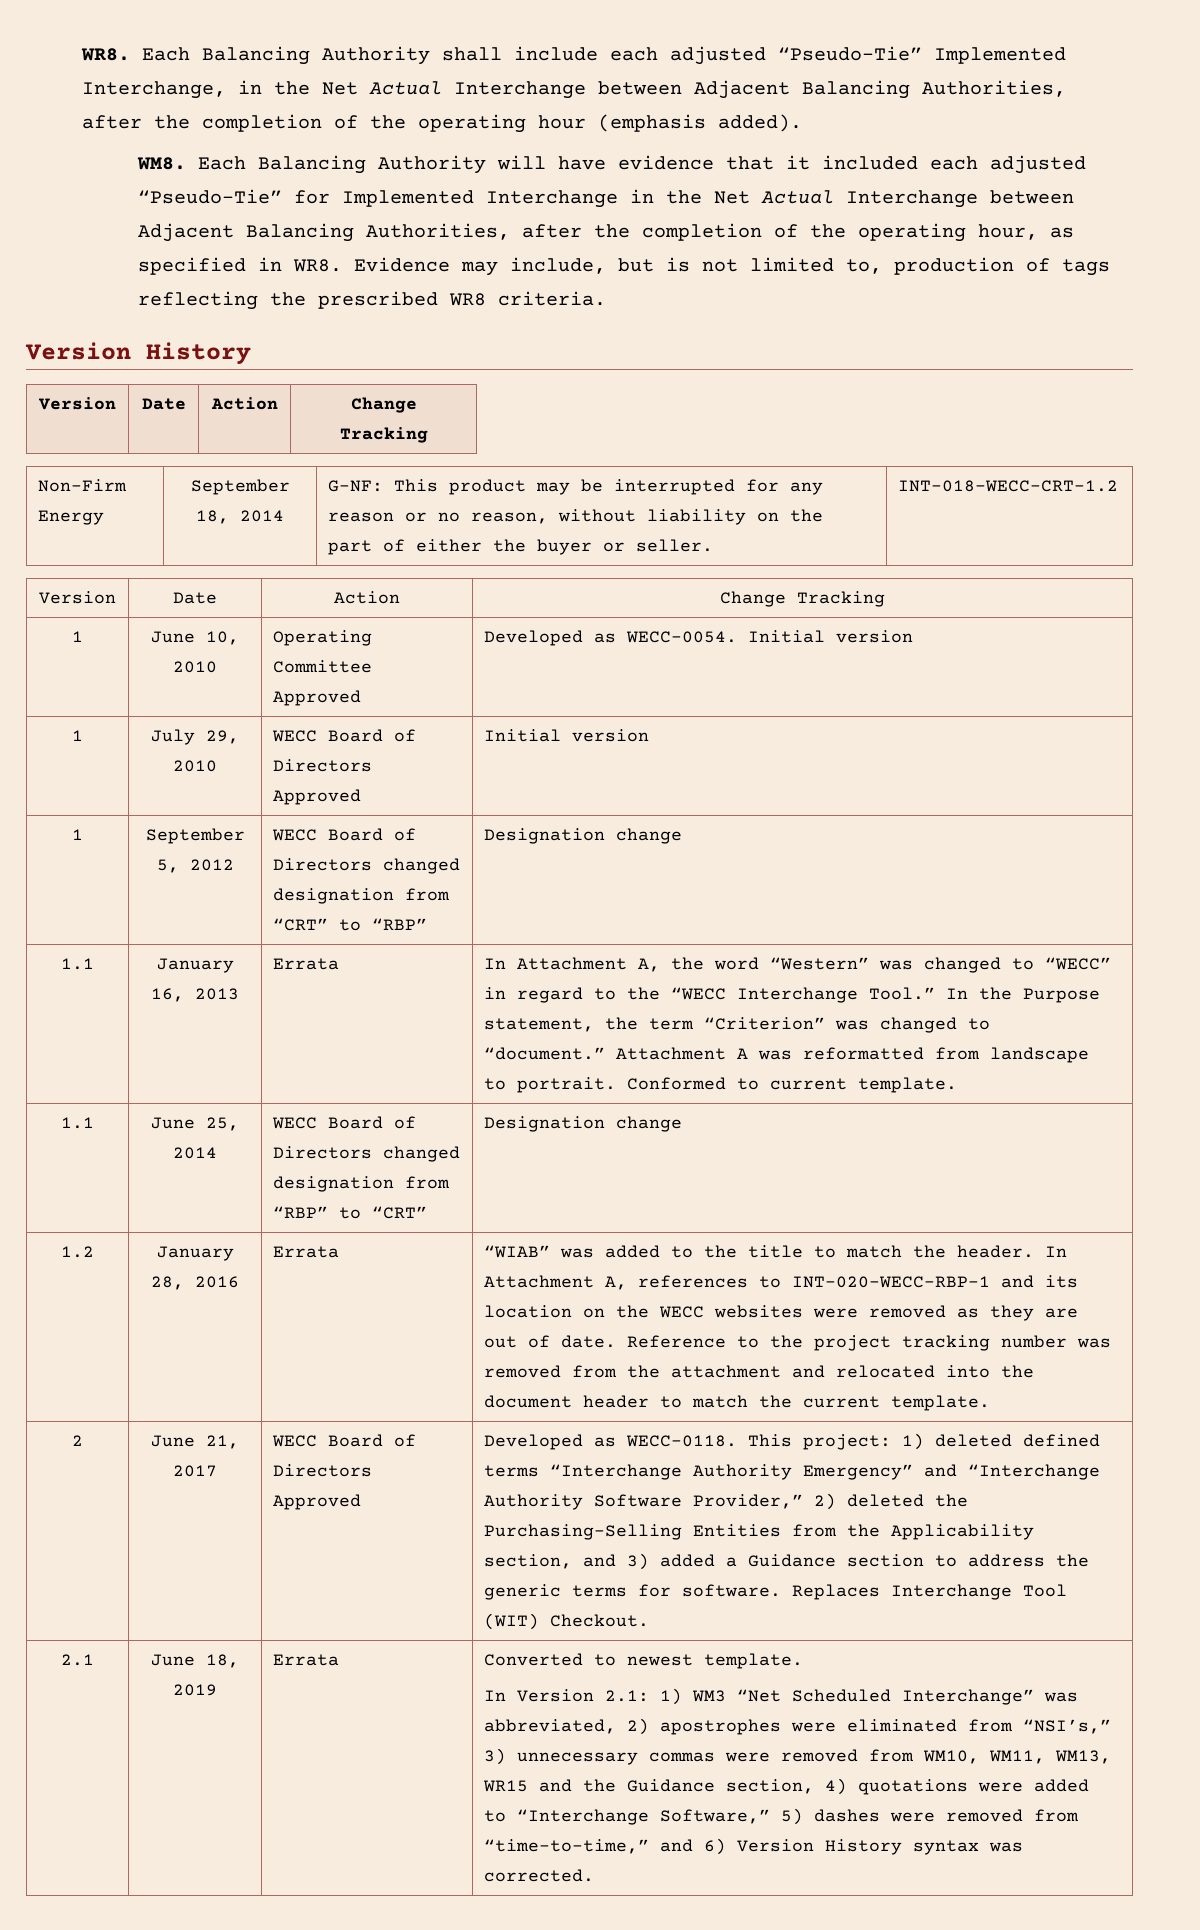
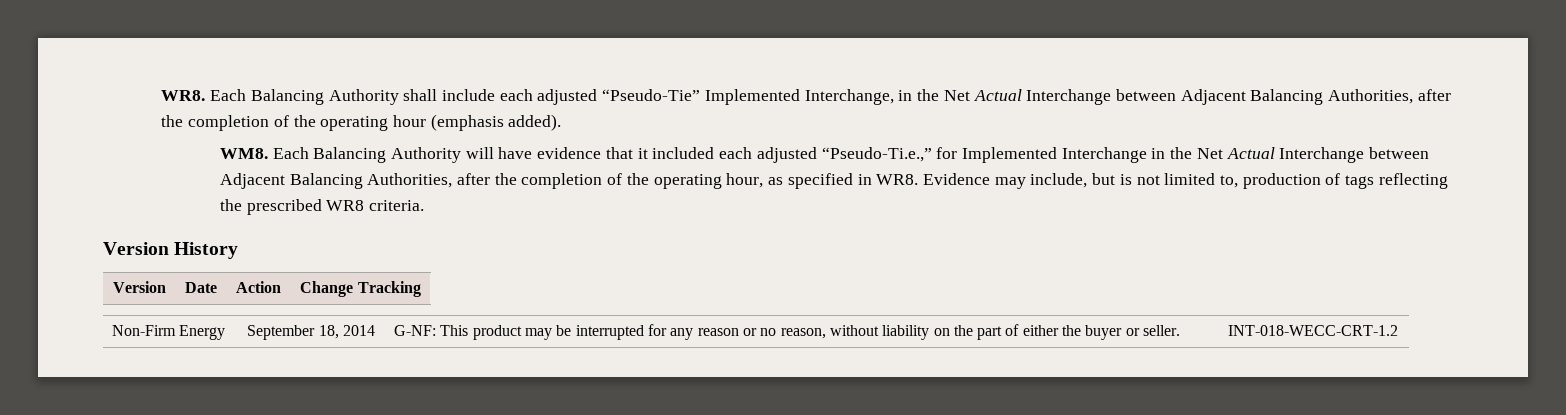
[137,189,282,204] “Pseudo-Tie” -> [821,147,932,162] “Pseudo-Ti.e.,”
[39,591,116,604] [173,592,217,604] [334,591,400,604] [720,591,885,607] [72,631,83,642] [151,631,239,645] [173,661,217,673] [273,630,373,646] [273,660,373,673] [273,690,362,706] [484,630,914,646] [72,730,83,741] [151,729,239,745] [173,760,217,772] [272,729,417,742] [273,759,373,772] [273,789,362,805] [484,729,650,742] [72,829,83,840] [145,828,245,844] [156,859,234,873] [272,828,417,841] [273,858,461,874] [273,888,451,904] [273,918,428,931] [484,828,683,844] [61,958,94,970] [156,958,234,973] [151,988,239,1002] [273,958,340,970] [484,957,1112,973] [484,987,1101,1003] [484,1017,991,1033] [484,1047,1090,1063] [484,1077,958,1093] [61,1117,94,1129] [151,1117,239,1131] [173,1147,217,1159] [272,1116,417,1129] [273,1146,461,1162] [273,1176,451,1192] [273,1206,428,1219] [484,1116,683,1132] [61,1246,94,1258] [156,1246,234,1261] [151,1276,239,1290] [273,1246,340,1258] [484,1245,1068,1258] [484,1275,1079,1290] [484,1305,1079,1321] [484,1335,1112,1351] [484,1365,1035,1378] [484,1395,991,1411] [72,1435,83,1446] [151,1435,239,1449] [173,1465,217,1477] [272,1434,417,1447] [273,1464,373,1477] [273,1494,362,1510] [484,1433,1101,1450] [484,1464,1101,1480] [484,1493,969,1510] [484,1524,1035,1540] [484,1553,1090,1570] [484,1584,1068,1600] [484,1613,650,1630] [61,1654,94,1666] [151,1654,239,1668] [173,1684,217,1696] [273,1654,340,1666] [484,1653,804,1669] [484,1688,1079,1705] [484,1718,1112,1735] [484,1748,1112,1765] [483,1778,1090,1795] [484,1808,1080,1825] [484,1838,1024,1855] [484,1869,595,1882] // Version | Date | Action | Change Tracking // 1 | June 10, 2010 | Operating Committee Approved | Developed as WECC-0054. Initial version // 1 | July 29, 2010 | WECC Board of Directors Approved | Initial version // 1 | September 5, 2012 | WECC Board of Directors changed designation from “CRT” to “RBP” | Designation change // 1.1 | January 16, 2013 | Errata | In Attachment A, the word “Western” was changed to “WECC” in regard to the “WECC Interchange Tool.” In the Purpose statement, the term “Criterion” was changed to “document.” Attachment A was reformatted from landscape to portrait. Conformed to current template. // 1.1 | June 25, 2014 | WECC Board of Directors changed designation from “RBP” to “CRT” | Designation change // 1.2 | January 28, 2016 | Errata | “WIAB” was added to the title to match the header. In Attachment A, references to INT-020-WECC-RBP-1 and its location on the WECC websites were removed as they are out of date. Reference to the project tracking number was removed from the attachment and relocated into the document header to match the current template. // 2 | June 21, 2017 | WECC Board of Directors Approved | Developed as WECC-0118. This project: 1) deleted defined terms “Interchange Authority Emergency” and “Interchange Authority Software Provider,” 2) deleted the Purchasing-Selling Entities from the Applicability section, and 3) added a Guidance section to address the generic terms for software. Replaces Interchange Tool (WIT) Checkout. // 2.1 | June 18, 2019 | Errata | Converted to newest template. // In Version 2.1: 1) WM3 “Net Scheduled Interchange” was abbreviated, 2) apostrophes were eliminated from “NSI’s,” 3) unnecessary commas were removed from WM10, WM11, WM13, WR15 and the Guidance section, 4) quotations were added to “Interchange Software,” 5) dashes were removed from “time-to-time,” and 6) Version History syntax was corrected. -> (1399, 330) none

